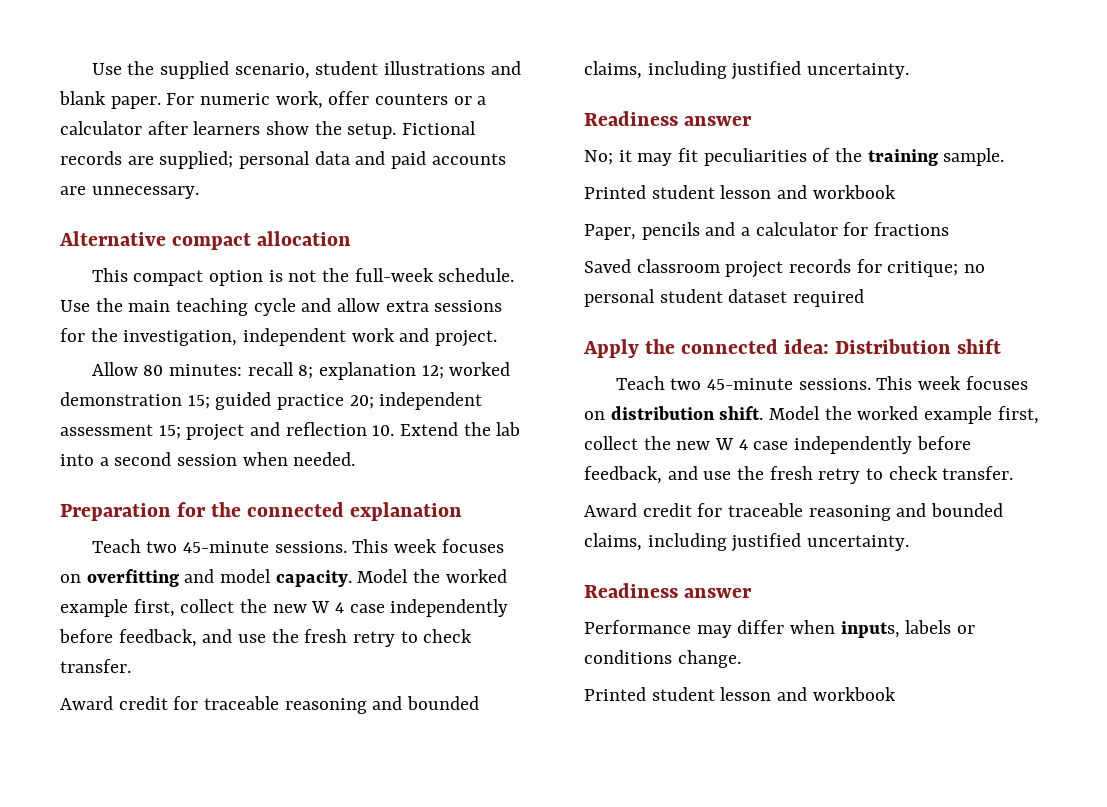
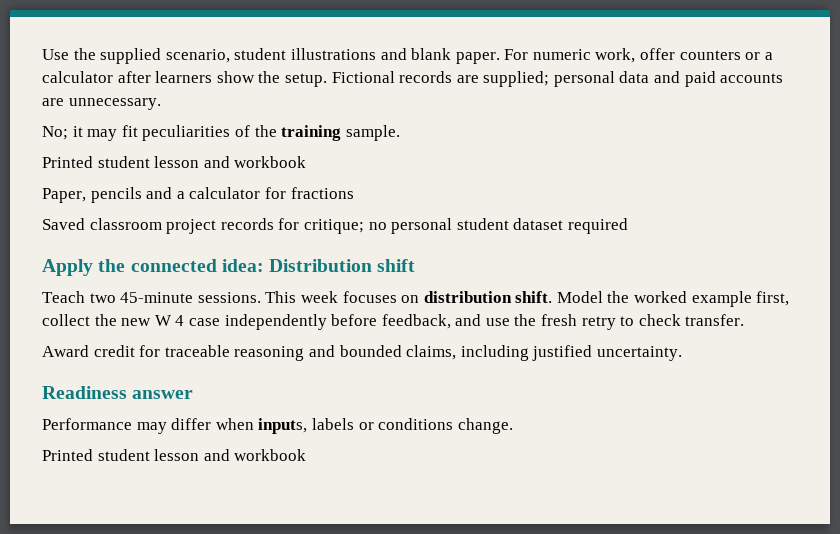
[59,231,352,250] [91,268,515,286] [60,298,503,316] [60,328,498,347] [91,362,511,380] [60,392,483,410] [60,422,521,441] [60,452,356,466] [60,502,463,521] [91,539,504,553] [60,569,507,587] [60,599,509,617] [59,629,473,647] [60,659,131,673] [60,696,480,714] [584,61,910,80] [584,111,753,126] // Alternative compact allocation // This compact option is not the full-week schedule. Use the main teaching cycle and allow extra sessions for the investigation, independent work and project. // Allow 80 minutes: recall 8; explanation 12; worked demonstration 15; guided practice 20; independent assessment 15; project and reflection 10. Extend the lab into a second session when needed. // Preparation for the connected explanation // Teach two 45-minute sessions. This week focuses on overfitting and model capacity. Model the worked example first, collect the new W 4 case independently before feedback, and use the fresh retry to check transfer. // Award credit for traceable reasoning and bounded claims, including justified uncertainty. // Readiness answer -> (161, 104) none

